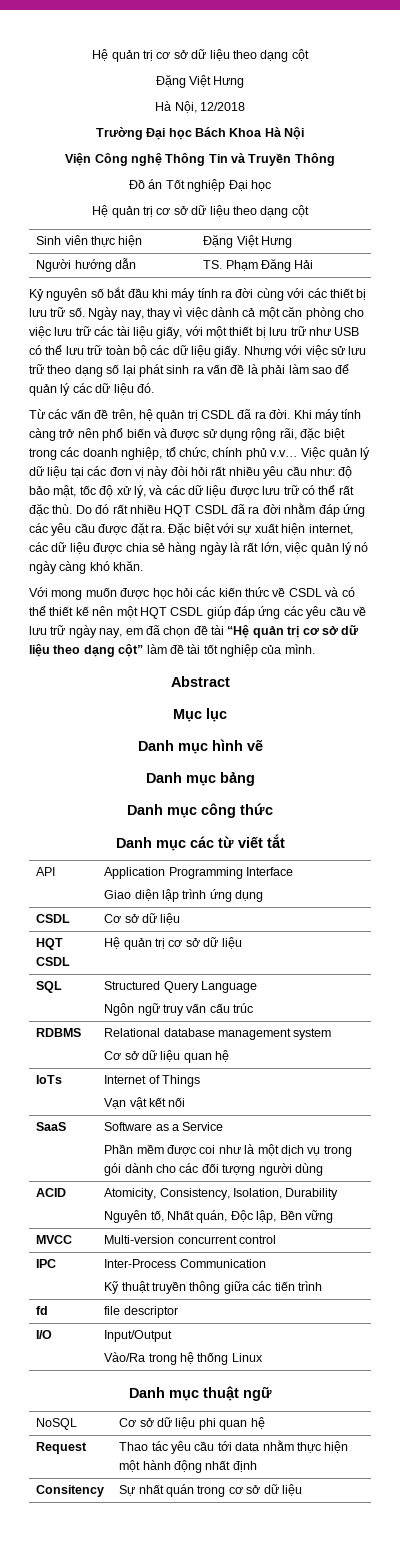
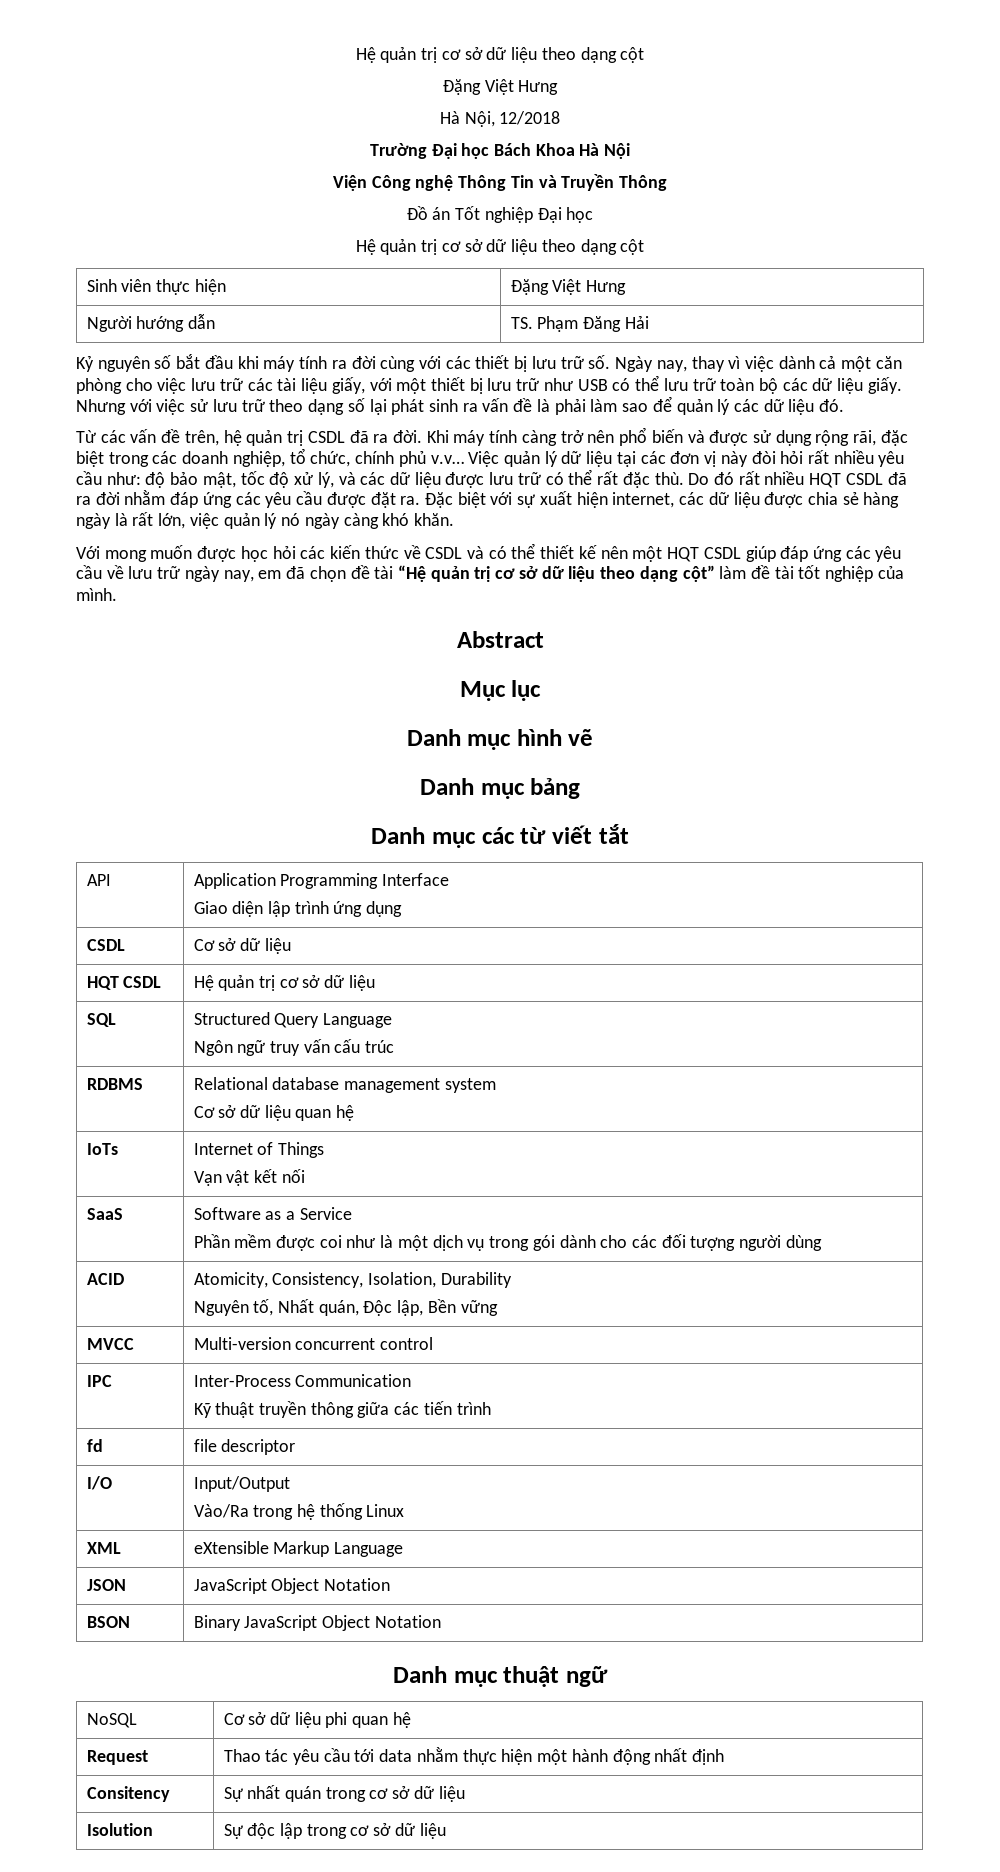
[127,803,273,818] // Danh mục công thức -> (581, 788) none
(263, 1357) none -> [86,1542,121,1554] [193,1541,404,1557] [86,1579,126,1591] [193,1578,391,1594] [86,1616,130,1628] [193,1615,441,1631] // XML | eXtensible Markup Language // JSON | JavaScript Object Notation // BSON | Binary JavaScript Object Notation
(302, 1490) none -> [86,1823,153,1836] [223,1823,446,1839] // Isolution | Sự độc lập trong cơ sở dữ liệu

